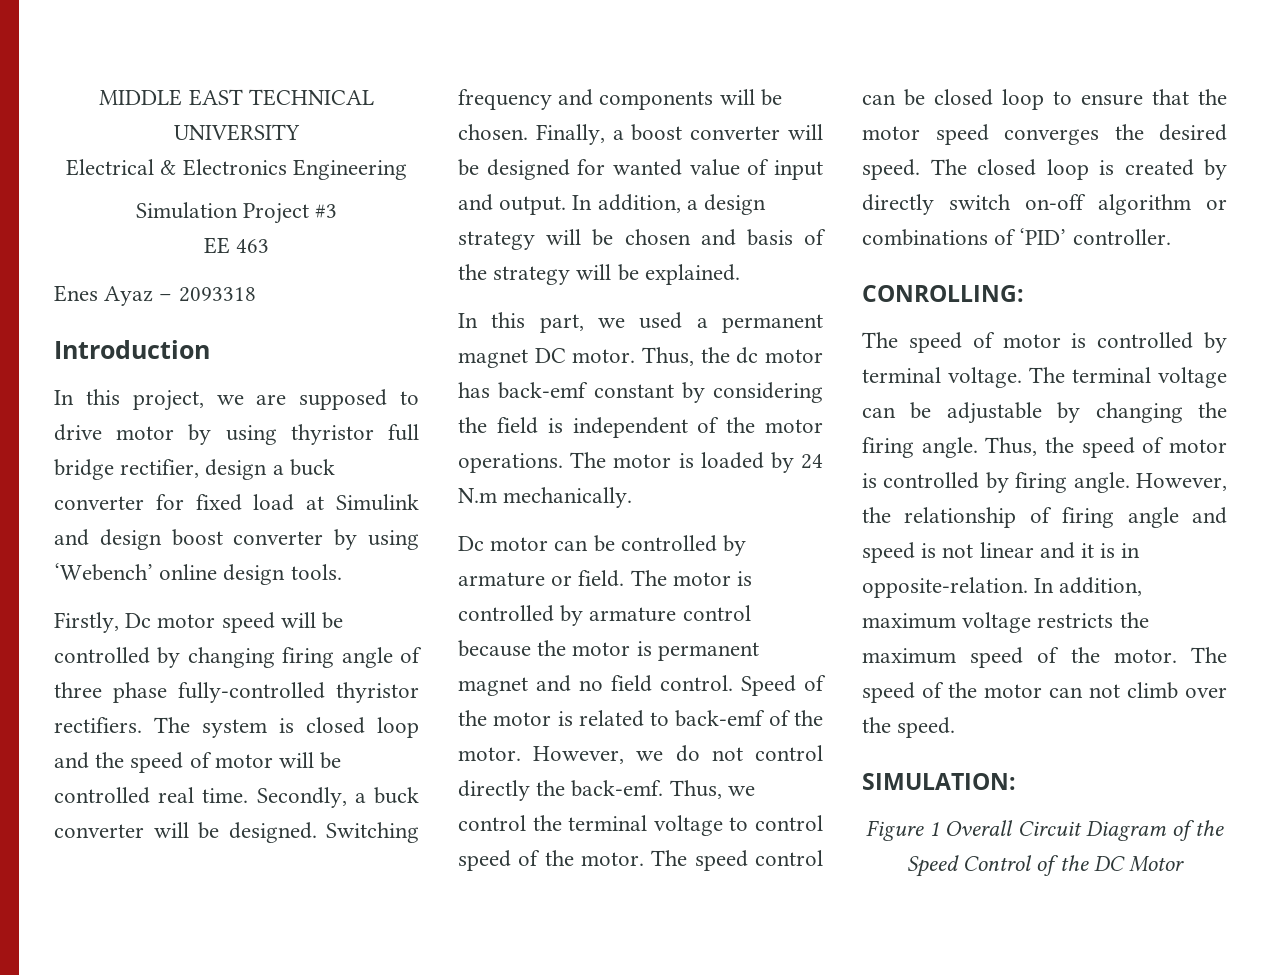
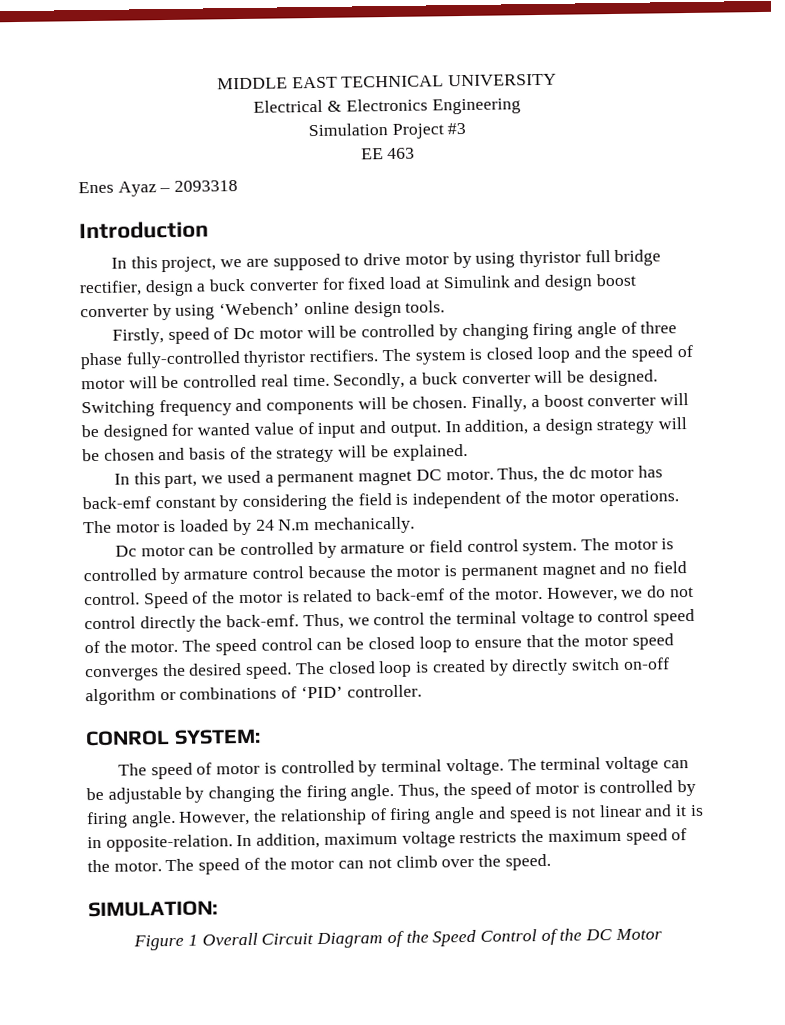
[125,612,275,633] Dc motor speed -> [167,327,303,345] speed of Dc motor
[578,570,625,587] field. -> [428,539,578,556] field control system.
[862,285,1024,302] CONROLLING: -> [85,728,261,747] CONROL SYSTEM:

